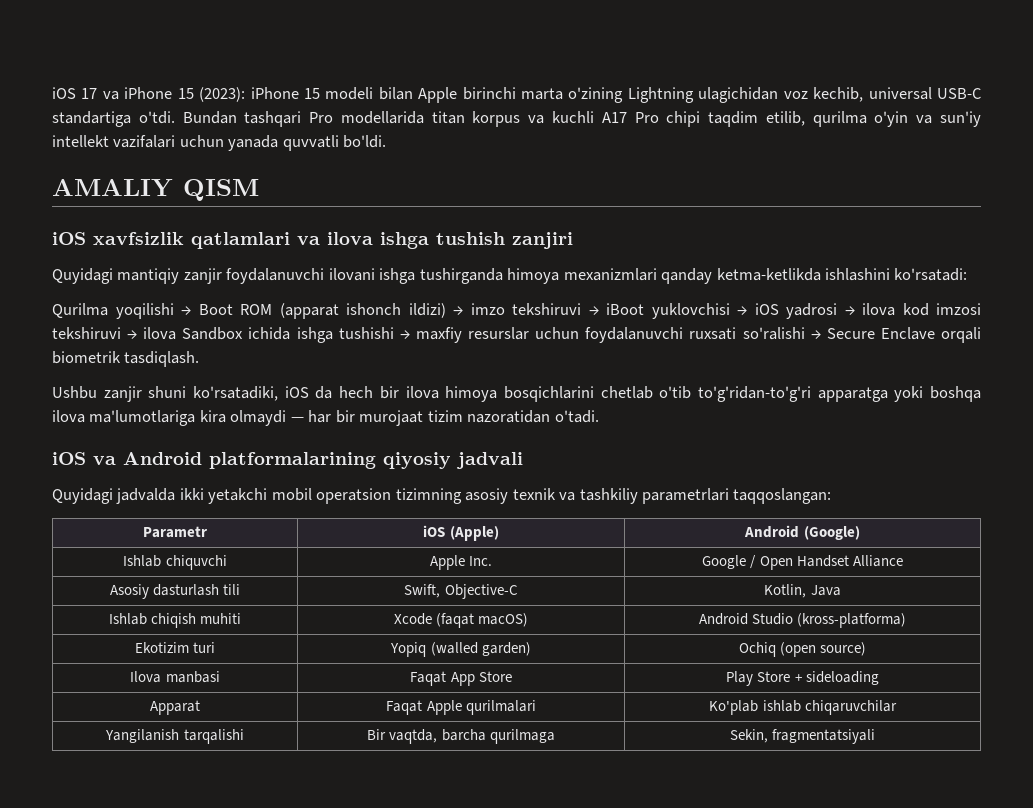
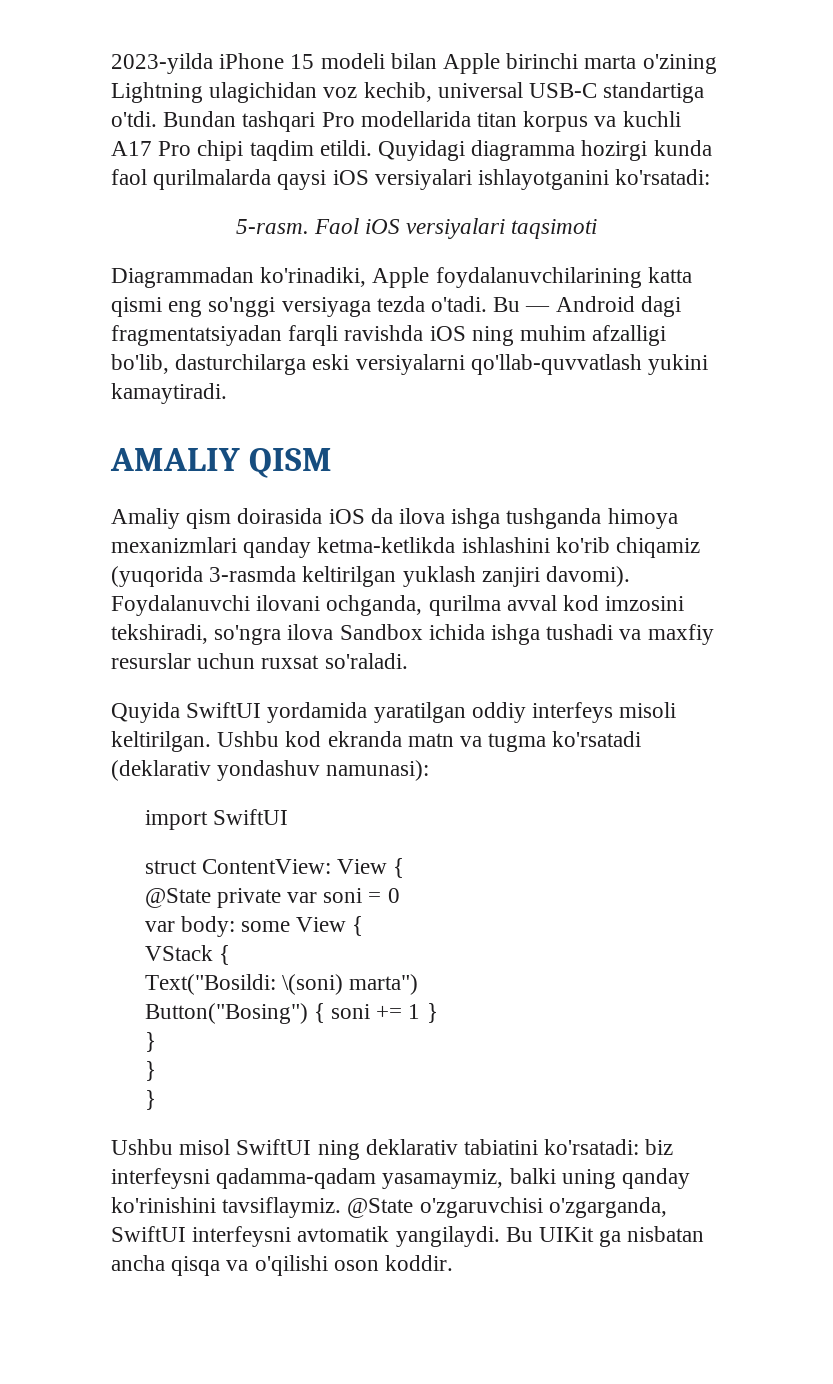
[52,87,246,102] iOS 17 va iPhone 15 (2023): -> [111,53,213,74] 2023-yilda
[765,111,982,127] [52,135,387,151] [52,179,259,201] [52,232,573,249] [52,268,503,284] etilib, qurilma o'yin va sun'iy intellekt vazifalari uchun yanada quvvatli bo'ldi. // AMALIY QISM // iOS xavfsizlik qatlamlari va ilova ishga tushish zanjiri // Quyidagi mantiqiy zanjir foydalanuvchi ilovani ishga tushirganda -> [319,140,712,161] [111,169,711,190] [235,218,598,239] [111,267,692,288] [111,296,681,317] [111,325,667,346] [111,354,709,375] [111,383,227,404] [110,448,333,478] [111,508,602,529] etildi. Quyidagi diagramma hozirgi kunda faol qurilmalarda qaysi iOS versiyalari ishlayotganini ko'rsatadi: // 5-rasm. Faol iOS versiyalari taqsimoti // Diagrammadan ko'rinadiki, Apple foydalanuvchilarining katta qismi eng so'nggi versiyaga tezda o'tadi. Bu — Android dagi fragmentatsiyadan farqli ravishda iOS ning muhim afzalligi bo'lib, dasturchilarga eski versiyalarni qo'llab-quvvatlash yukini kamaytiradi. // AMALIY QISM // Amaliy qism doirasida iOS da ilova ishga tushganda
[894,268,968,281] [52,303,981,319] [52,327,138,339] ko'rsatadi: // Qurilma yoqilishi → Boot ROM (apparat ishonch ildizi) → imzo tekshiruvi → iBoot yuklovchisi → iOS yadrosi → ilova kod imzosi tekshiruvi → -> [555,537,701,558] [111,566,631,587] [111,595,685,616] [111,624,282,645] ko'rib chiqamiz (yuqorida 3-rasmda keltirilgan yuklash zanjiri davomi). Foydalanuvchi ilovani ochganda, qurilma avval kod imzosini tekshiradi, so'ngra
[338,327,410,339] tushishi → -> [546,624,642,640] tushadi va
[585,327,982,343] [52,351,200,367] [52,386,981,402] [52,410,599,426] [52,452,523,469] [52,488,832,504] [143,526,207,538] [423,525,499,541] [744,525,860,540] [123,555,227,570] [429,555,493,570] [702,555,903,570] [109,584,241,599] [404,584,518,599] [764,584,841,598] [108,613,242,628] [393,613,529,628] [698,613,907,628] [134,642,216,653] [390,642,531,657] [738,642,867,657] [130,671,220,683] [410,671,512,686] [726,671,879,686] [150,700,200,715] [386,700,536,715] [709,700,897,715] [105,729,244,744] [367,729,555,744] [729,729,876,744] foydalanuvchi ruxsati so'ralishi → Secure Enclave orqali biometrik tasdiqlash. // Ushbu zanjir shuni ko'rsatadiki, iOS da hech bir ilova himoya bosqichlarini chetlab o'tib to'g'ridan-to'g'ri apparatga yoki boshqa ilova ma'lumotlariga kira olmaydi — har bir murojaat tizim nazoratidan o'tadi. // iOS va Android platformalarining qiyosiy jadvali // Quyidagi jadvalda ikki yetakchi mobil operatsion tizimning asosiy texnik va tashkiliy parametrlari taqqoslangan: // Parametr | iOS (Apple) | Android (Google) // Ishlab chiquvchi | Apple Inc. | Google / Open Handset Alliance // Asosiy dasturlash tili | Swift, Objective-C | Kotlin, Java // Ishlab chiqish muhiti | Xcode (faqat macOS) | Android Studio (kross-platforma) // Ekotizim turi | Yopiq (walled garden) | Ochiq (open source) // Ilova manbasi | Faqat App Store | Play Store + sideloading // Apparat | Faqat Apple qurilmalari | Ko'plab ishlab chiqaruvchilar // Yangilanish tarqalishi | Bir vaqtda, barcha qurilmaga | Sekin, fragmentatsiyali -> [261,653,408,669] [111,702,677,723] [111,731,642,752] [111,760,430,781] [144,809,288,830] [144,858,405,878] [144,888,400,908] [144,916,364,937] [144,945,230,965] [144,974,418,995] [144,1003,438,1024] [144,1032,156,1052] [144,1061,156,1081] [144,1090,156,1110] [111,1139,674,1160] [111,1168,691,1189] [111,1197,667,1218] [111,1226,705,1247] [111,1255,454,1276] ruxsat so'raladi. // Quyida SwiftUI yordamida yaratilgan oddiy interfeys misoli keltirilgan. Ushbu kod ekranda matn va tugma ko'rsatadi (deklarativ yondashuv namunasi): // import SwiftUI // struct ContentView: View { // @State private var soni = 0 // var body: some View { // VStack { // Text("Bosildi: \(soni) marta") // Button("Bosing") { soni += 1 } // } // } // } // Ushbu misol SwiftUI ning deklarativ tabiatini ko'rsatadi: biz interfeysni qadamma-qadam yasamaymiz, balki uning qanday ko'rinishini tavsiflaymiz. @State o'zgaruvchisi o'zgarganda, SwiftUI interfeysni avtomatik yangilaydi. Bu UIKit ga nisbatan ancha qisqa va o'qilishi oson koddir.

